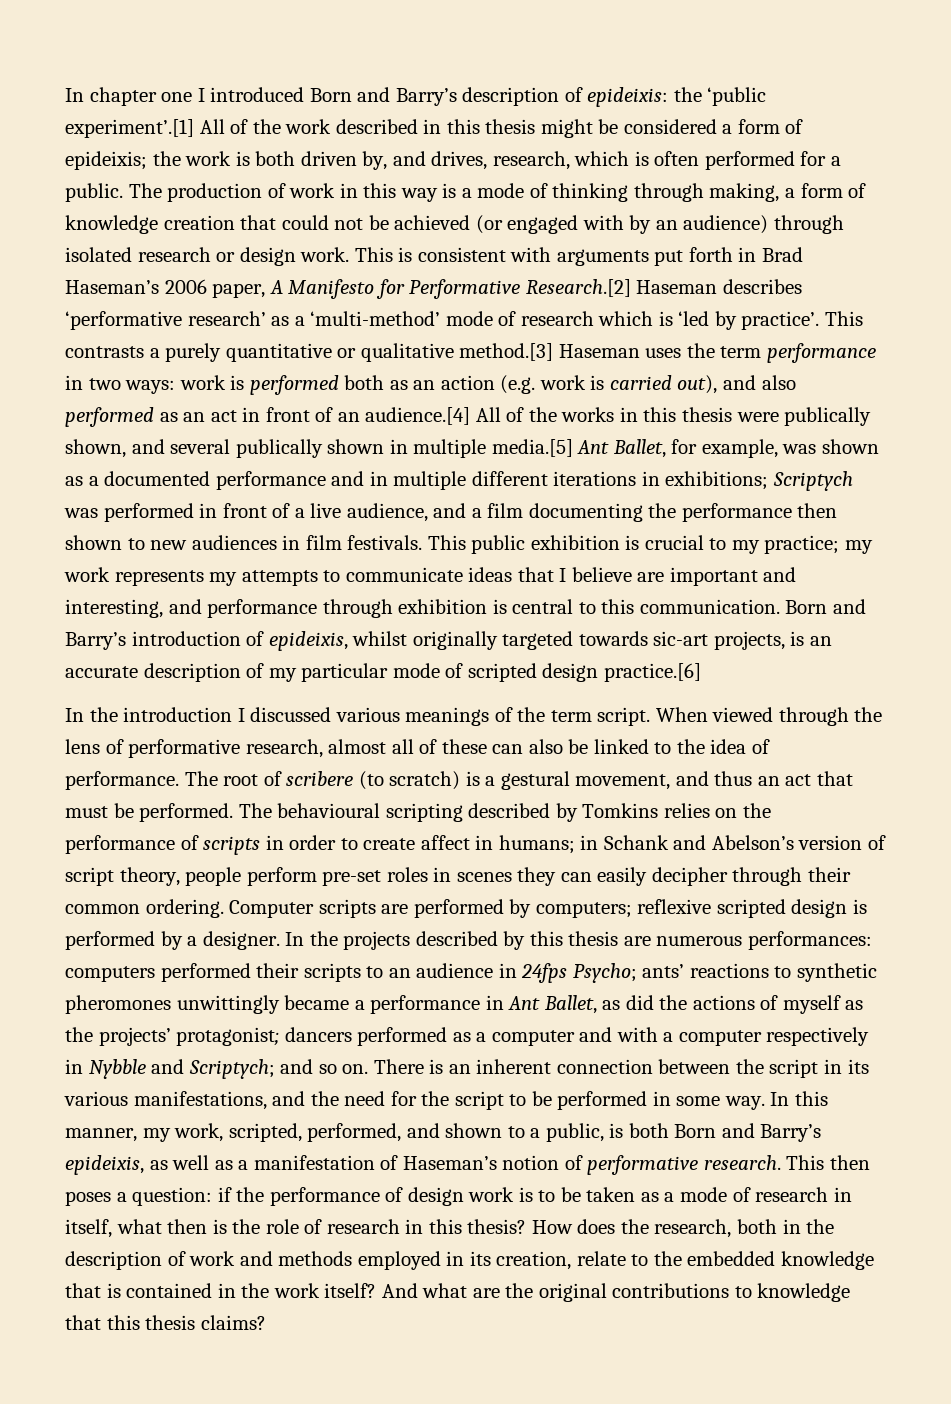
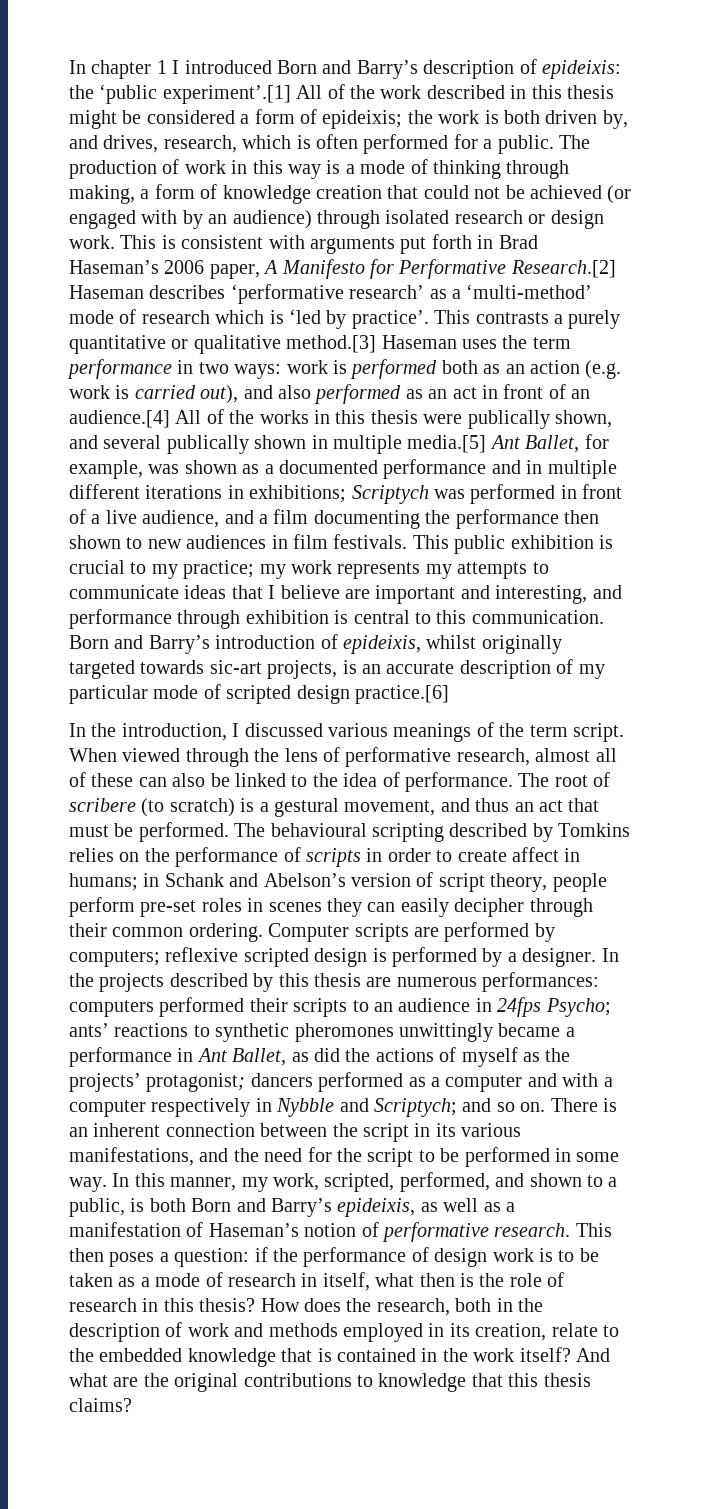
[161,92,193,102] one -> [156,60,167,74] 1
[123,707,233,722] introduction -> [121,723,227,741] introduction,

